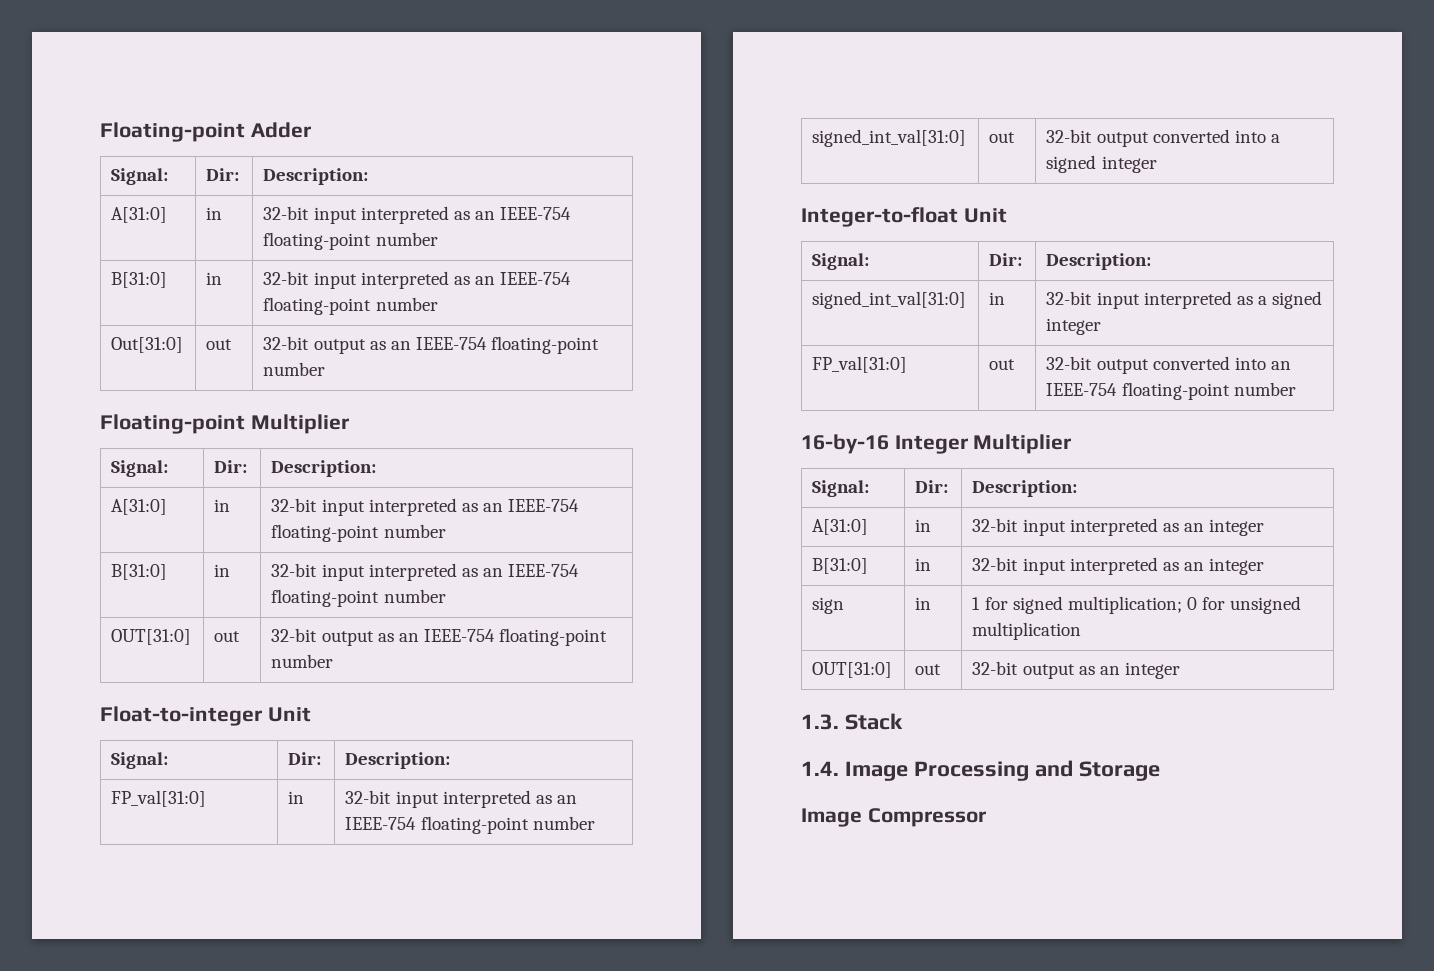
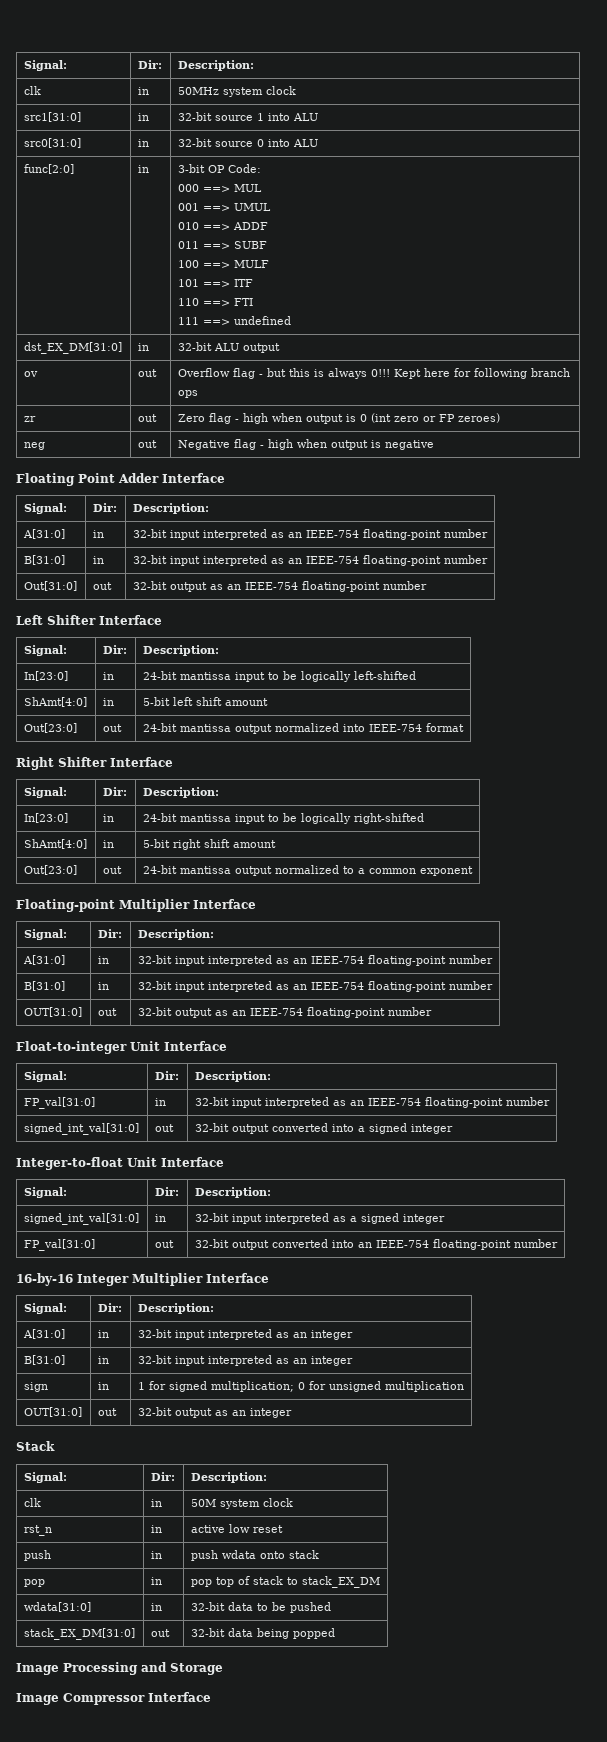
[100,122,245,142] Floating-point -> [23,60,67,71] [137,60,162,69] [177,60,254,71] [23,86,41,95] [137,87,149,95] [177,86,296,97] [23,112,81,122] [137,113,149,121] [177,112,318,121] [23,138,81,148] [137,139,149,147] [177,138,318,147] [23,164,74,174] [137,165,149,173] [177,164,261,173] [177,184,262,192] [177,203,271,211] [177,222,268,230] [177,241,267,249] [177,260,269,268] [177,279,253,287] [177,298,253,306] [177,316,291,325] [23,342,122,354] [137,343,149,351] [177,342,280,353] [23,371,38,377] [137,369,157,377] [177,368,570,379] [177,390,198,398] [23,416,36,422] [137,414,157,422] [177,413,500,424] [23,442,45,450] [137,440,157,448] [177,439,434,450] [16,473,115,486] Signal: | Dir: | Description: // clk | in | 50MHz system clock // src1[31:0] | in | 32-bit source 1 into ALU // src0[31:0] | in | 32-bit source 0 into ALU // func[2:0] | in | 3-bit OP Code: // 000 ==> MUL // 001 ==> UMUL // 010 ==> ADDF // 011 ==> SUBF // 100 ==> MULF // 101 ==> ITF // 110 ==> FTI // 111 ==> undefined // dst_EX_DM[31:0] | in | 32-bit ALU output // ov | out | Overflow flag - but this is always 0!!! Kept here for following branch ops // zr | out | Zero flag - high when output is 0 (int zero or FP zeroes) // neg | out | Negative flag - high when output is negative // Floating Point
(311, 130) none -> [162,473,225,483] Interface
(326, 369) none -> [16,615,162,625] [23,645,67,656] [102,645,127,654] [142,645,219,656] [23,671,68,681] [102,672,114,680] [142,671,416,682] [23,697,87,707] [102,698,114,706] [142,697,268,706] [23,723,77,733] [102,724,122,732] [142,723,464,734] [16,757,173,770] [23,787,67,798] [102,787,127,796] [142,787,219,798] [23,813,68,823] [102,814,114,822] [142,813,424,824] [23,839,87,849] [102,840,114,848] [142,839,276,850] [23,865,77,875] [102,866,122,874] [142,865,473,876] // Left Shifter Interface // Signal: | Dir: | Description: // In[23:0] | in | 24-bit mantissa input to be logically left-shifted // ShAmt[4:0] | in | 5-bit left shift amount // Out[23:0] | out | 24-bit mantissa output normalized into IEEE-754 format // Right Shifter Interface // Signal: | Dir: | Description: // In[23:0] | in | 24-bit mantissa input to be logically right-shifted // ShAmt[4:0] | in | 5-bit right shift amount // Out[23:0] | out | 24-bit mantissa output normalized to a common exponent
(349, 424) none -> [193,899,256,909] Interface
(311, 714) none -> [164,1041,227,1051] Interface
(1007, 215) none -> [161,1157,224,1167] Interface
(1072, 444) none -> [206,1273,269,1283] Interface
[801,714,839,730] 1.3. -> (292, 1413) none
[801,761,839,776] // 1.4. -> [23,1472,67,1483] [150,1472,175,1481] [190,1472,267,1483] [23,1498,41,1507] [150,1499,162,1507] [190,1498,293,1509] [23,1525,52,1536] [150,1525,162,1533] [190,1524,283,1533] [23,1550,51,1561] [150,1551,162,1559] [190,1550,319,1561] [23,1579,45,1587] [150,1577,162,1585] [190,1576,380,1588] [23,1602,91,1612] [150,1603,162,1611] [190,1602,331,1613] [23,1628,135,1640] [150,1629,170,1637] [190,1628,335,1639] // Signal: | Dir: | Description: // clk | in | 50M system clock // rst_n | in | active low reset // push | in | push wdata onto stack // pop | in | pop top of stack to stack_EX_DM // wdata[31:0] | in | 32-bit data to be pushed // stack_EX_DM[31:0] | out | 32-bit data being popped //
(986, 817) none -> [148,1692,211,1702] Interface

